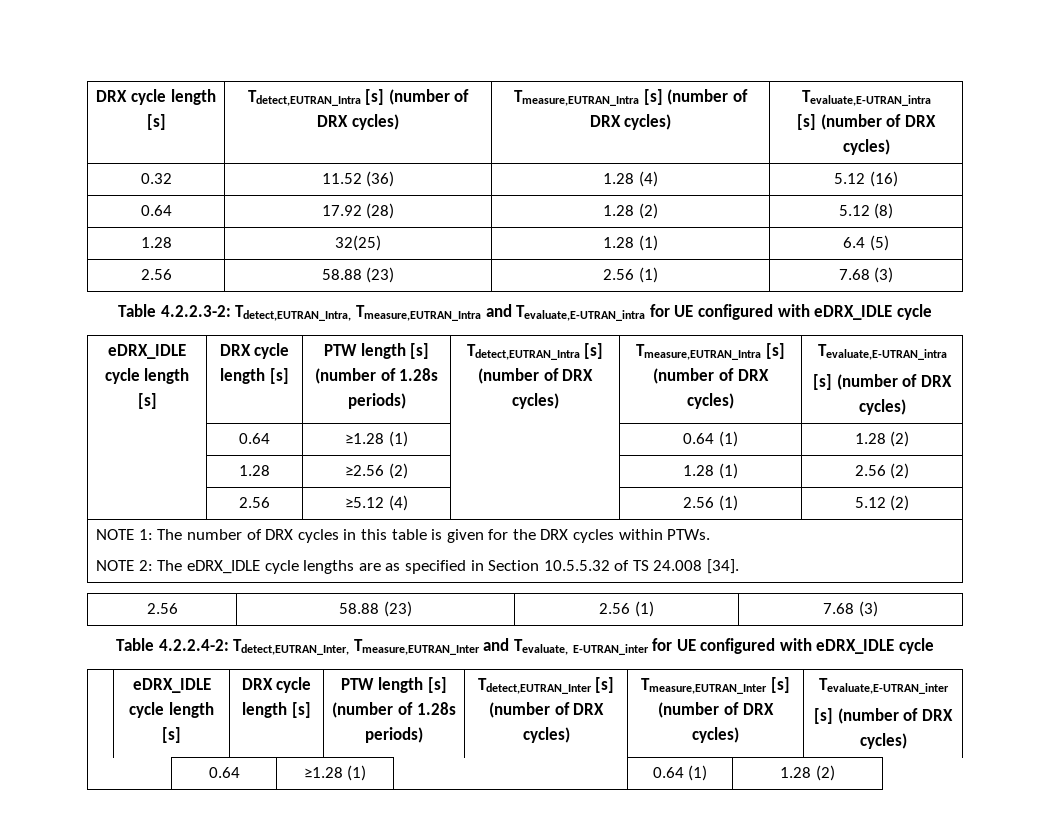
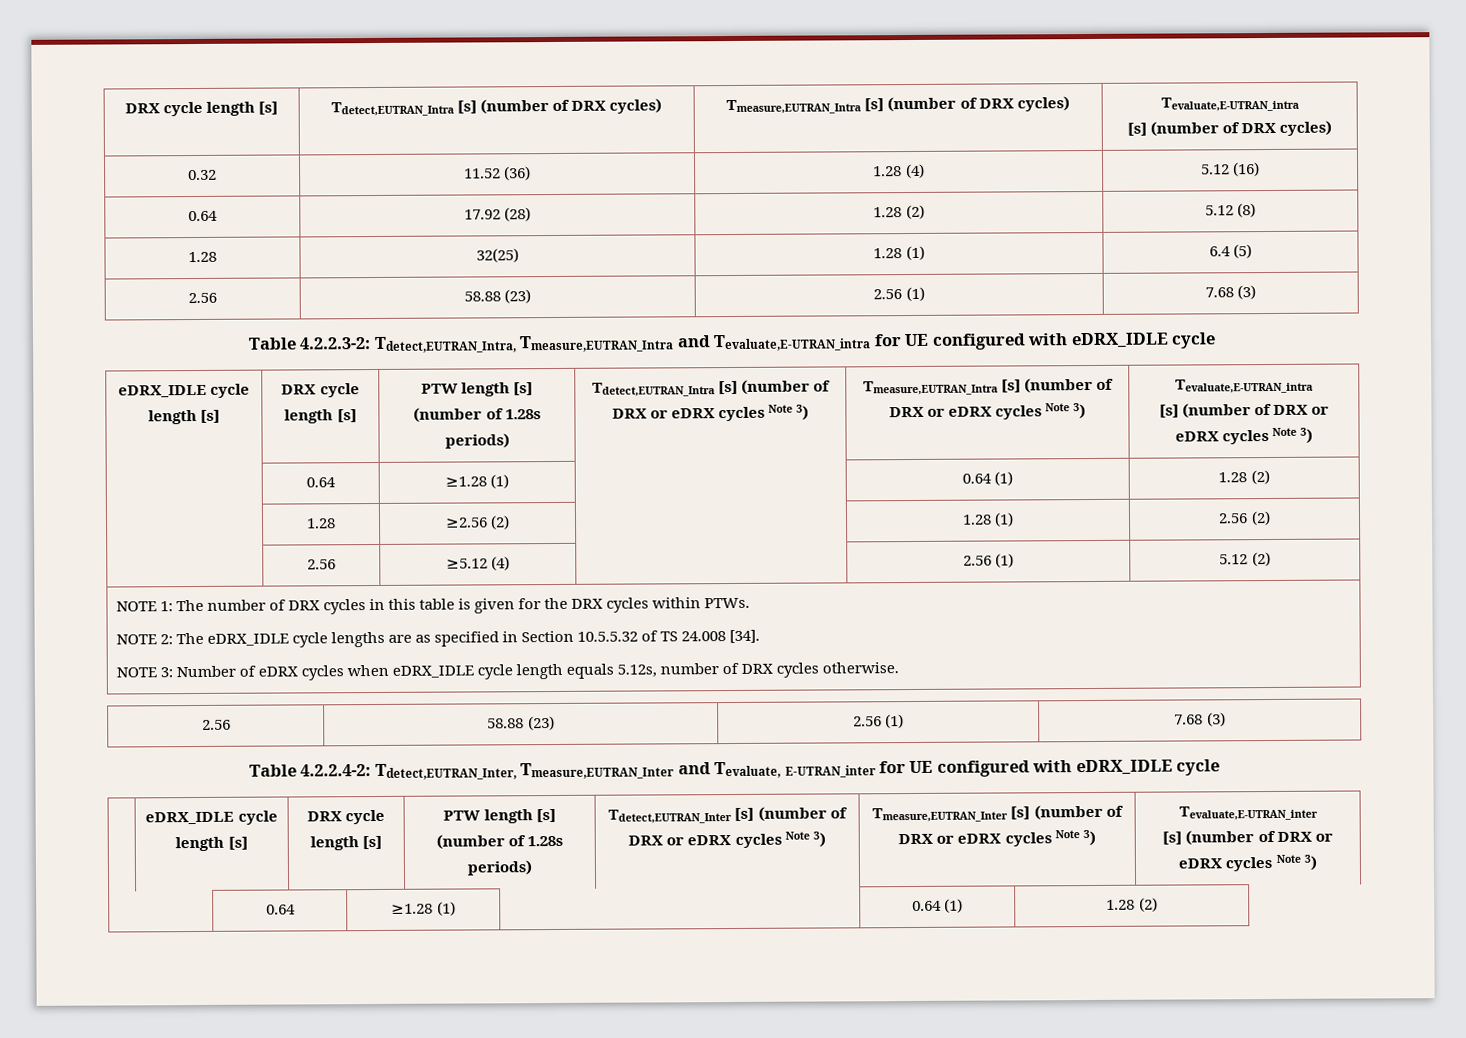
[511,393,559,409] [636,343,785,360] [653,368,769,384] [687,393,734,409] [817,344,947,360] [813,374,952,390] [858,399,906,415] cycles) | Tmeasure,EUTRAN_Intra [s] (number of DRX cycles) | Tevaluate,E-UTRAN_intra // [s] (number of DRX cycles) -> [649,404,810,422] [862,377,1115,396] [888,403,1087,420] [1175,378,1313,394] [1158,403,1330,419] [1174,427,1314,445] or eDRX cycles Note 3) | Tmeasure,EUTRAN_Intra [s] (number of DRX or eDRX cycles Note 3) | Tevaluate,E-UTRAN_intra // [s] (number of DRX or eDRX cycles Note 3)
(740, 566) none -> [115,662,900,681] // NOTE 3: Number of eDRX cycles when eDRX_IDLE cycle length equals 5.12s, number of DRX cycles otherwise.
[522,727,570,743] cycles) -> [666,831,826,848] or eDRX cycles Note 3)
[692,727,739,743] cycles) -> [936,829,1096,847] or eDRX cycles Note 3)
[859,733,907,749] cycles) -> [1314,833,1333,842] [1178,854,1317,872] or eDRX cycles Note 3)

